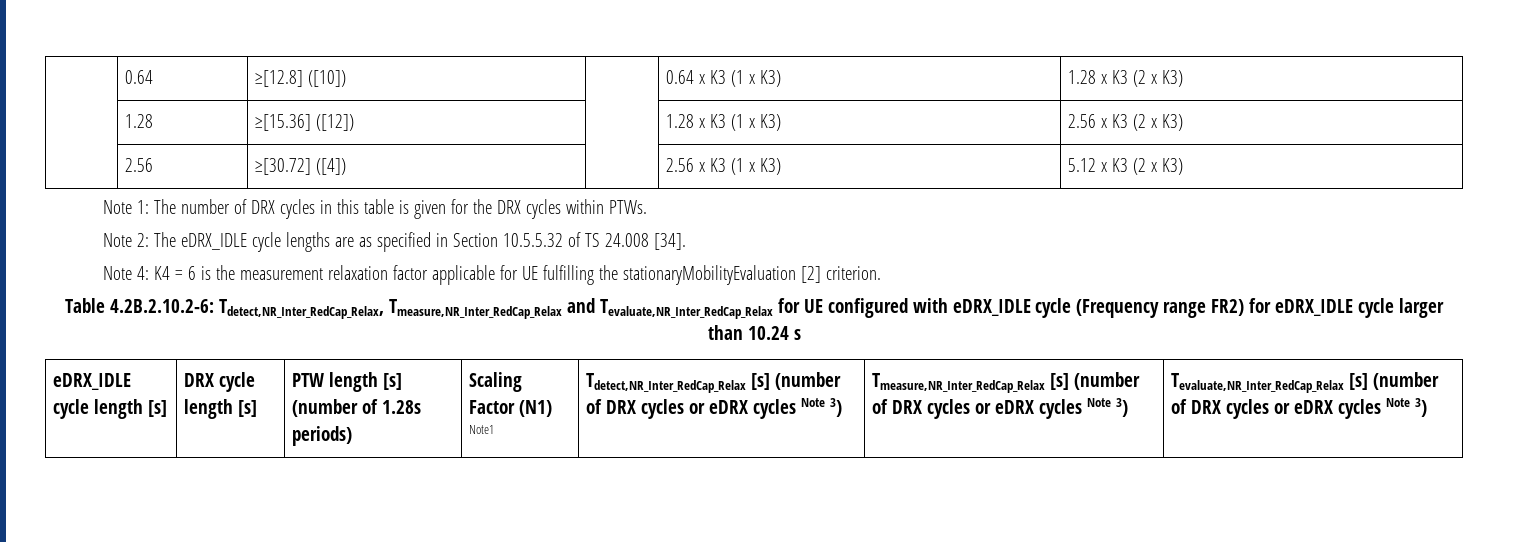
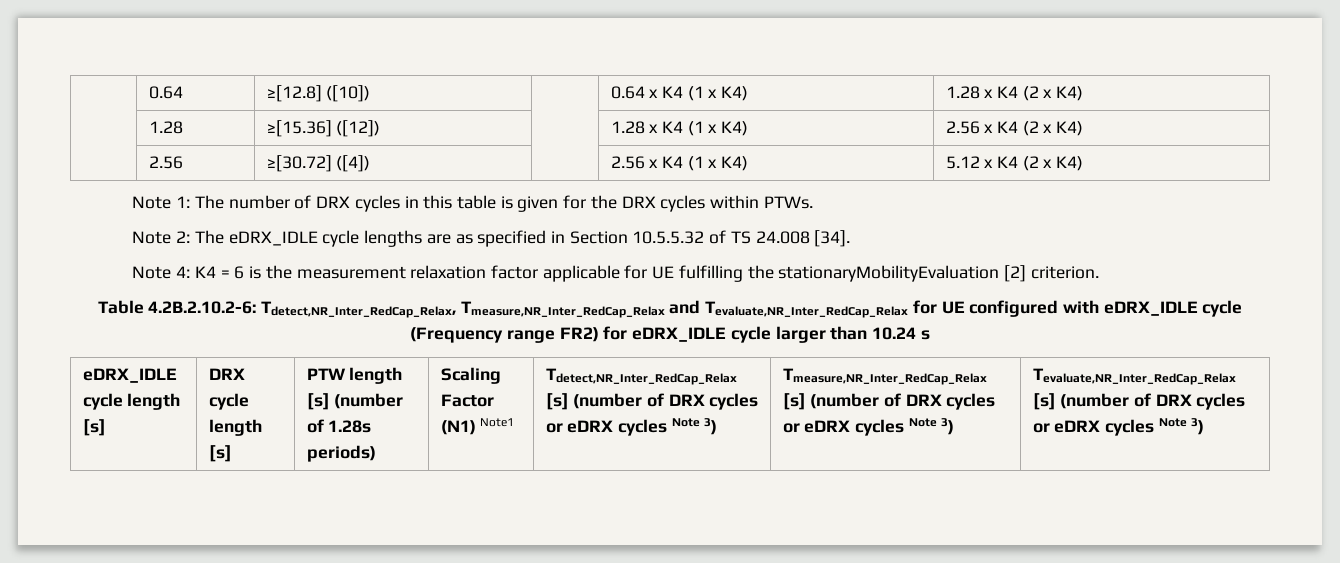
[709,70,781,87] [1067,70,1183,87] K3 (1 x K3) | 1.28 x K3 (2 x K3) -> [661,86,749,101] [945,86,1084,101] K4 (1 x K4) | 1.28 x K4 (2 x K4)
[709,114,781,131] [1067,114,1183,131] K3 (1 x K3) | 2.56 x K3 (2 x K3) -> [661,121,749,136] [945,121,1084,136] K4 (1 x K4) | 2.56 x K4 (2 x K4)
[709,158,781,175] K3 (1 x K3) -> [661,156,749,171] K4 (1 x K4)
[1111,158,1183,175] K3 (2 x K3) -> [996,156,1084,171] K4 (2 x K4)

